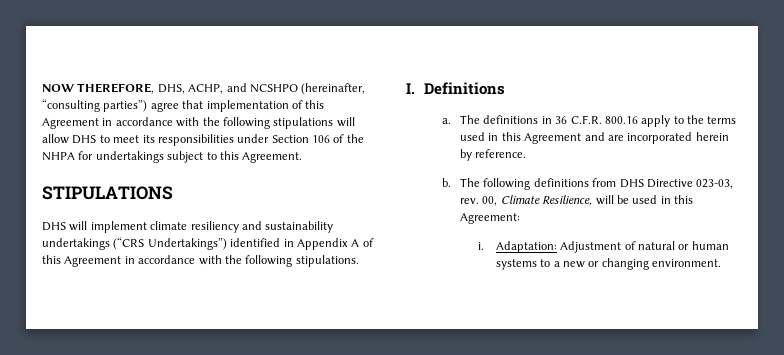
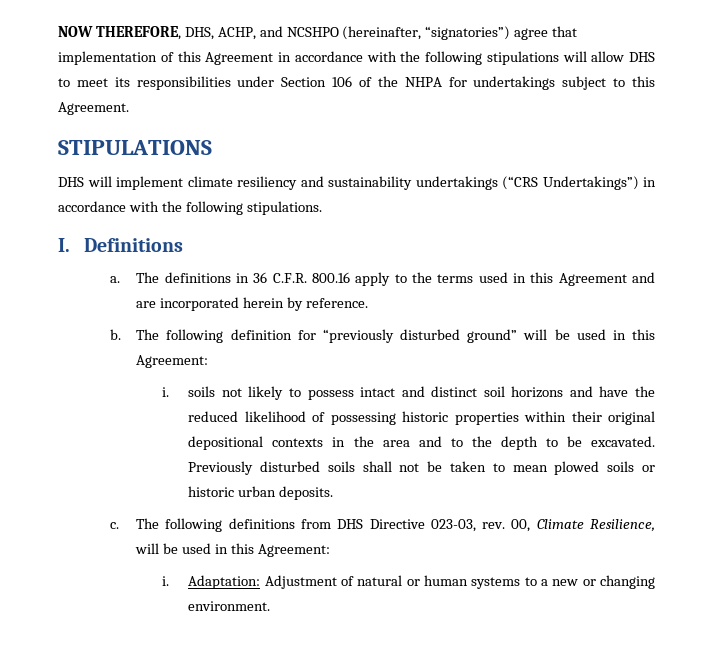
[42,99,148,112] “consulting parties”) -> [425,26,511,40] “signatories”)
[230,238,374,250] [42,255,122,267] identified in Appendix A of this Agreement -> (639, 183) none
(531, 184) none -> [230,329,655,343] [136,355,209,368] [162,386,655,400] [188,411,655,425] [188,436,655,450] [188,461,655,475] [188,486,334,500] [110,518,223,532] definition for “previously disturbed ground” will be used in this Agreement: // i. soils not likely to possess intact and distinct soil horizons and have the reduced likelihood of possessing historic properties within their original depositional contexts in the area and to the depth to be excavated. Previously disturbed soils shall not be taken to mean plowed soils or historic urban deposits. // c. The following

